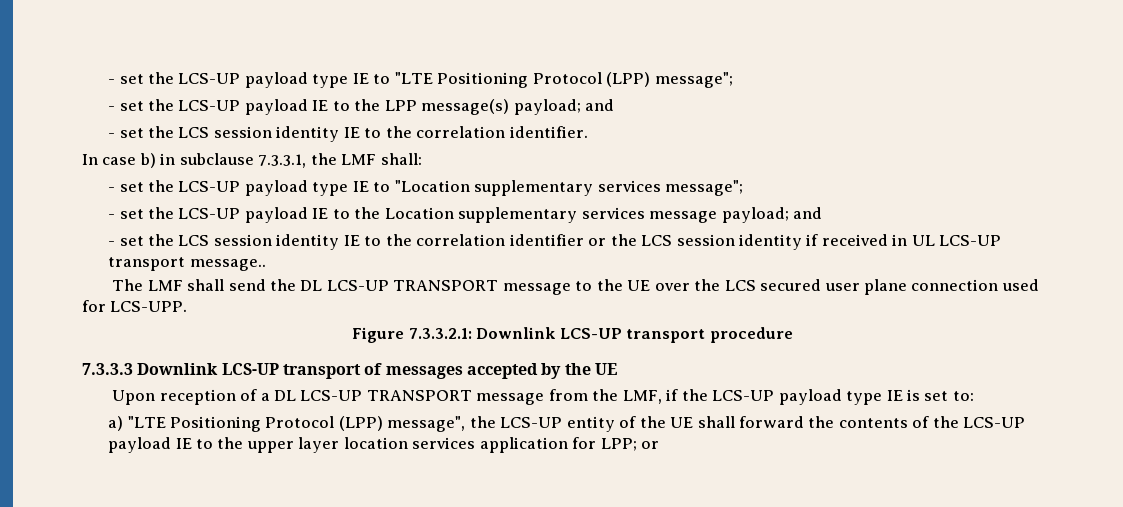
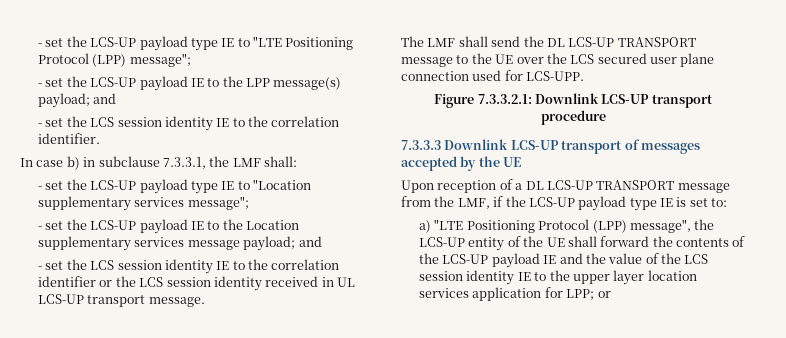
[806,234,819,246] if -> (262, 283) none
[189,259,266,271] message.. -> [148,297,205,307] message.
(192, 443) none -> [559,253,709,264] [419,270,531,285] and the value of the LCS session identity IE

